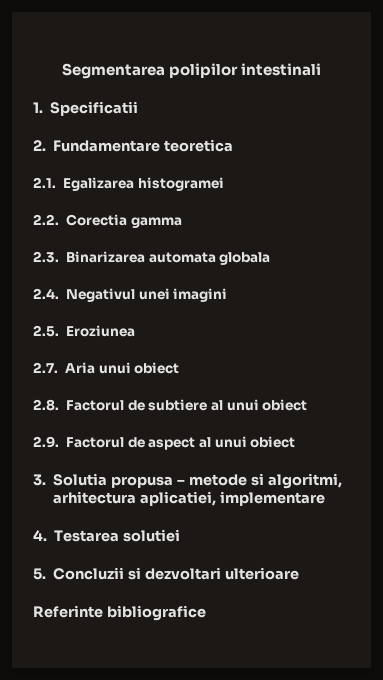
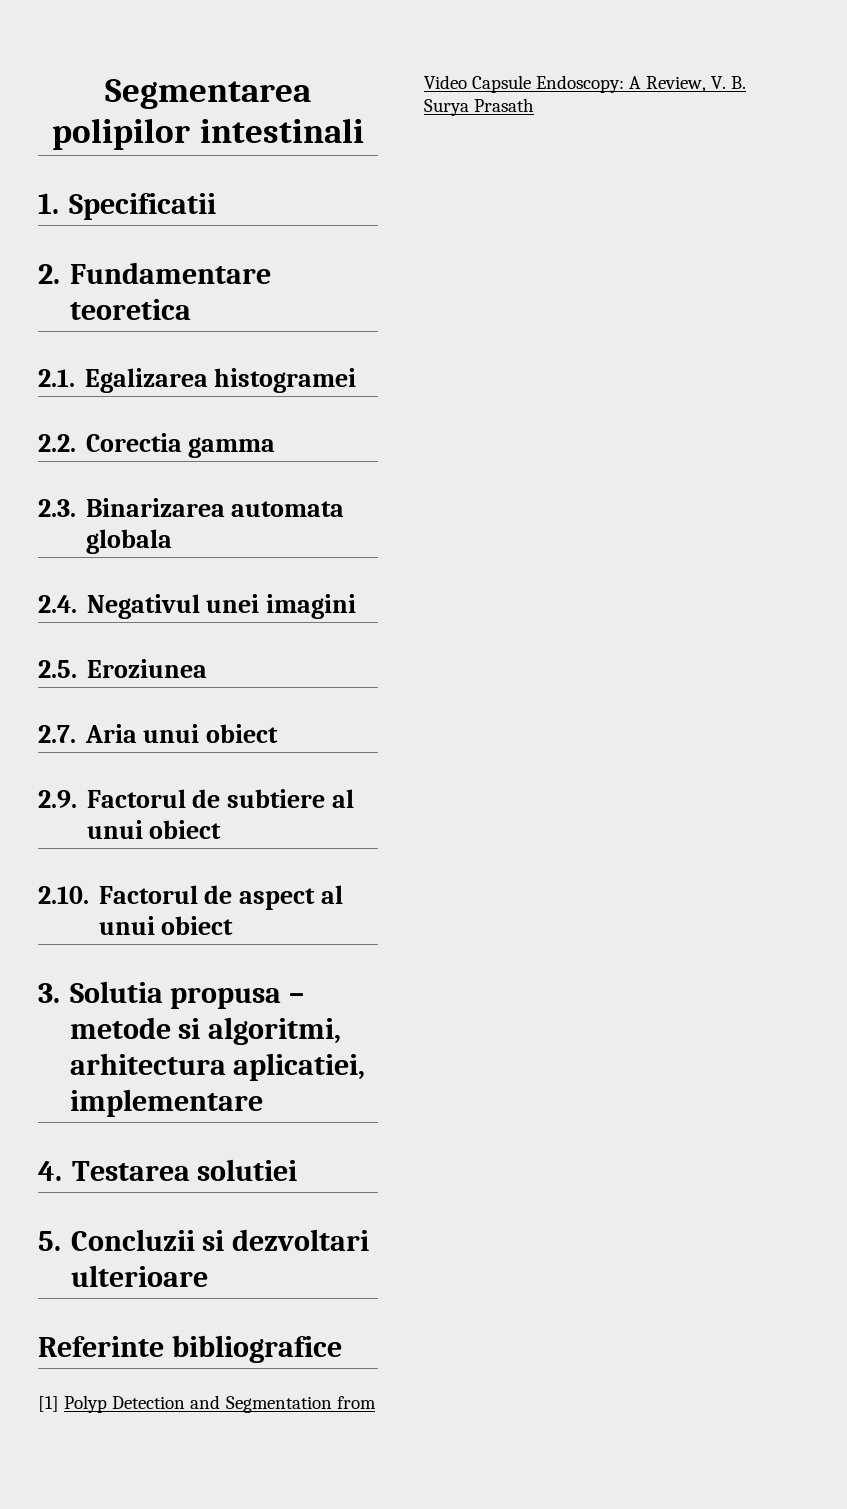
[33,399,59,411] 2.8. -> [38,790,77,808] 2.9.
[33,436,59,448] 2.9. -> [38,886,89,904] 2.10.
(206, 613) none -> [38,1395,376,1413] [424,75,746,93] [424,98,535,116] // [1] Polyp Detection and Segmentation from Video Capsule Endoscopy: A Review, V. B. Surya Prasath

